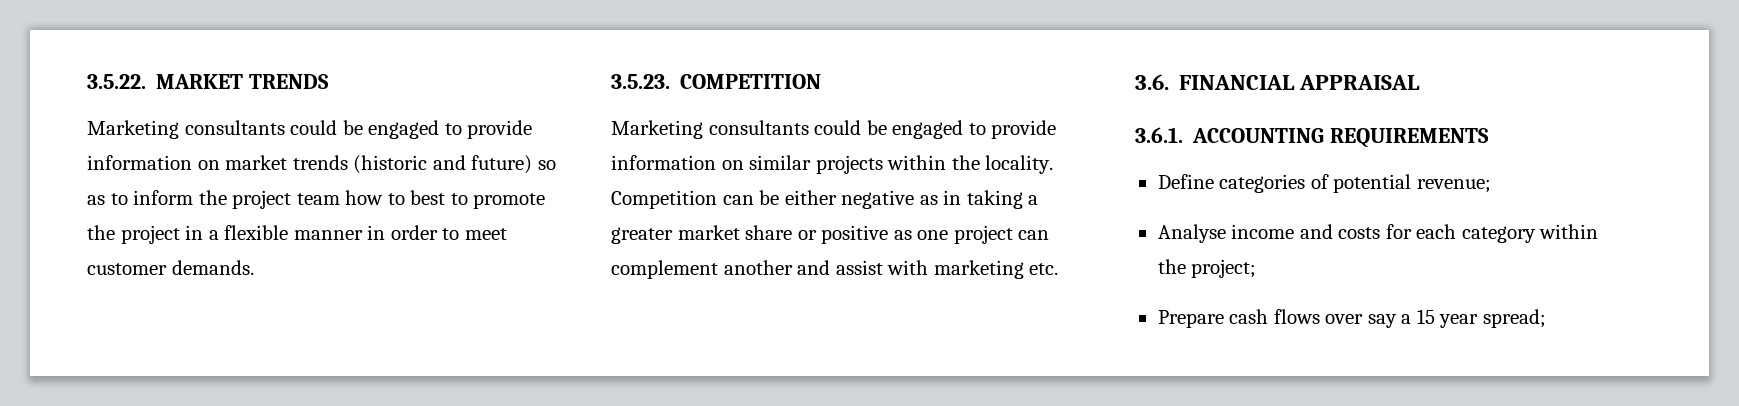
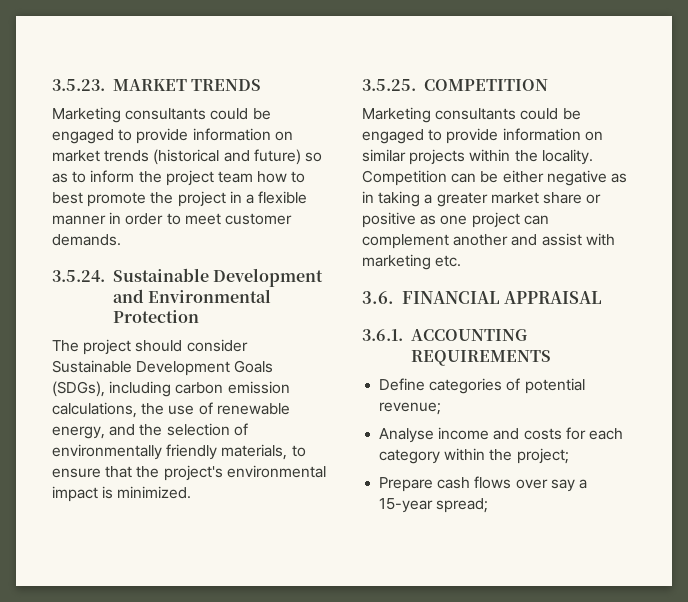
[87,74,146,89] 3.5.22. -> [52,79,105,91] 3.5.23.
[353,155,428,174] (historic -> [153,149,220,165] (historical
[450,193,468,205] to -> (83, 198) none
[611,74,670,89] 3.5.23. -> [52,268,324,287] [112,289,272,303] [112,310,199,323] [52,339,248,355] [52,360,274,376] [52,381,290,397] [52,402,290,418] [52,423,248,439] [52,444,306,460] [52,465,326,481] [52,486,192,502] [362,79,416,91] 3.5.24. Sustainable Development and Environmental Protection // The project should consider Sustainable Development Goals (SDGs), including carbon emission calculations, the use of renewable energy, and the selection of environmentally friendly materials, to ensure that the project's environmental impact is minimized. // 3.5.25.
[1416,309,1479,328] 15 year -> [379,498,434,513] 15-year

